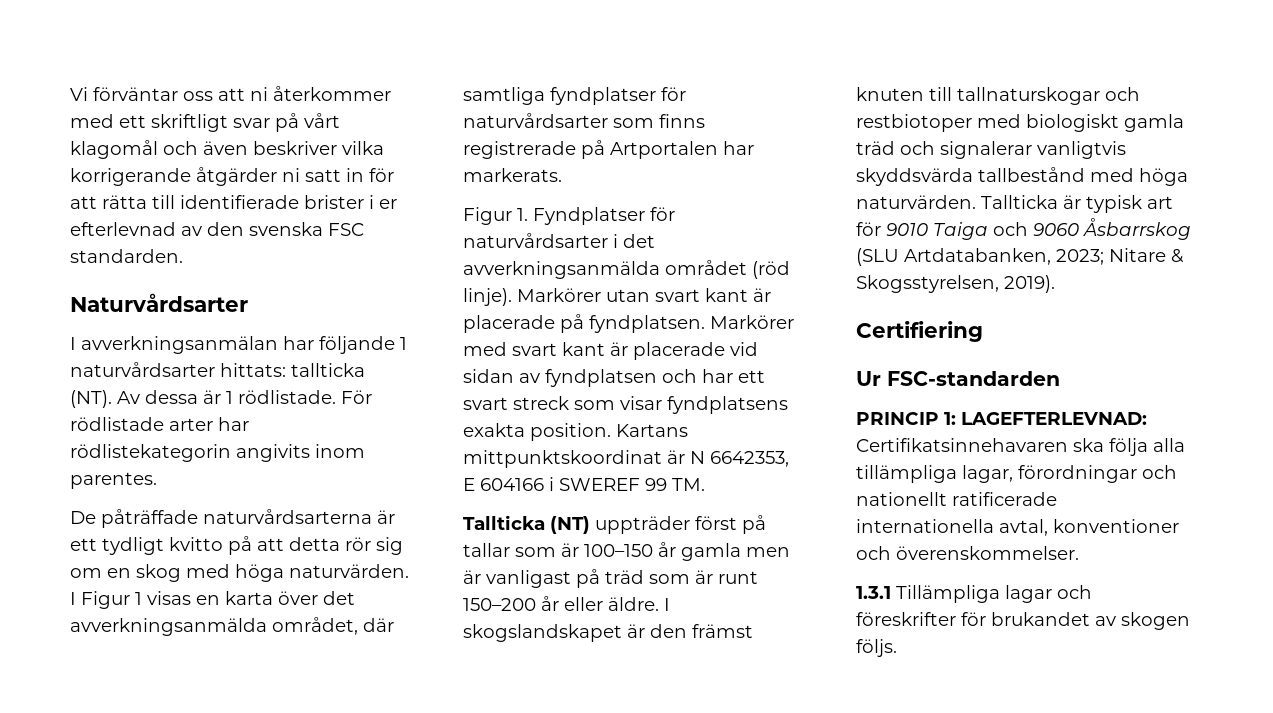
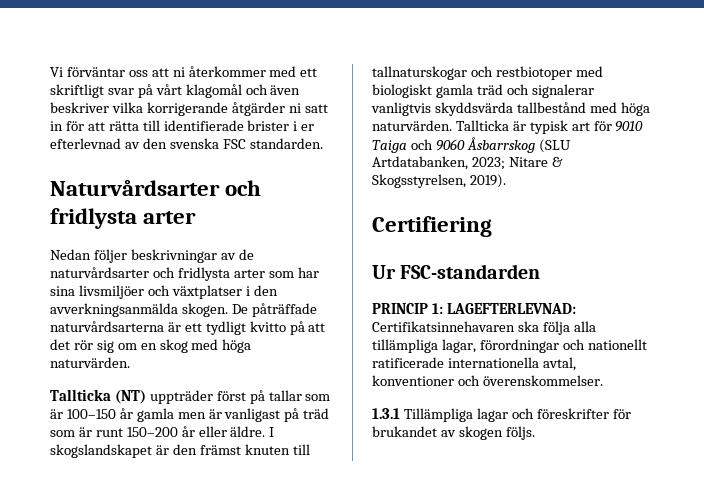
[70,336,407,354] [70,362,365,377] [70,390,372,408] [70,417,249,431] [70,444,365,462] [70,472,157,489] // I avverkningsanmälan har följande 1 naturvårdsarter hittats: tallticka (NT). Av dessa är 1 rödlistade. För rödlistade arter har rödlistekategorin angivits inom parentes. // -> [225,180,262,196] [50,208,197,229] [50,249,254,263] [50,267,319,281] [50,285,278,299] [50,303,228,317] och fridlysta arter // Nedan följer beskrivningar av de naturvårdsarter och fridlysta arter som har sina livsmiljöer och växtplatser i den avverkningsanmälda skogen.
[289,537,340,551] detta -> [50,339,70,350] det
[70,591,355,609] [70,617,394,636] [463,87,686,105] [463,113,705,128] [463,140,754,159] [463,168,562,182] [463,207,675,225] [463,233,655,248] [463,260,790,279] [463,288,771,306] [463,314,794,333] [463,342,758,360] [463,369,765,387] [463,396,788,414] [463,423,688,441] [463,450,789,468] [463,477,705,491] I Figur 1 visas en karta över det avverkningsanmälda området, där samtliga fyndplatser för naturvårdsarter som finns registrerade på Artportalen har markerats. // Figur 1. Fyndplatser för naturvårdsarter i det avverkningsanmälda området (röd linje). Markörer utan svart kant är placerade på fyndplatsen. Markörer med svart kant är placerade vid sidan av fyndplatsen och har ett svart streck som visar fyndplatsens exakta position. Kartans mittpunktskoordinat är N 6642353, E 604166 i SWEREF 99 TM. -> (130, 362) none

